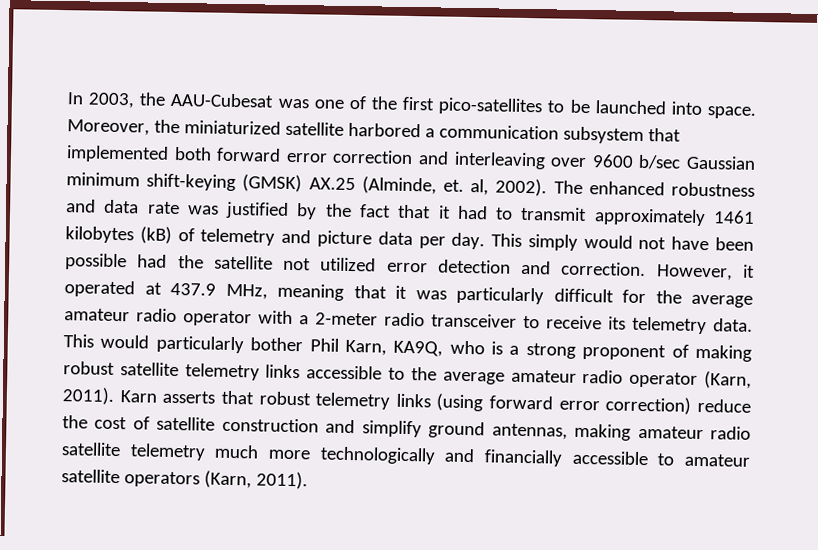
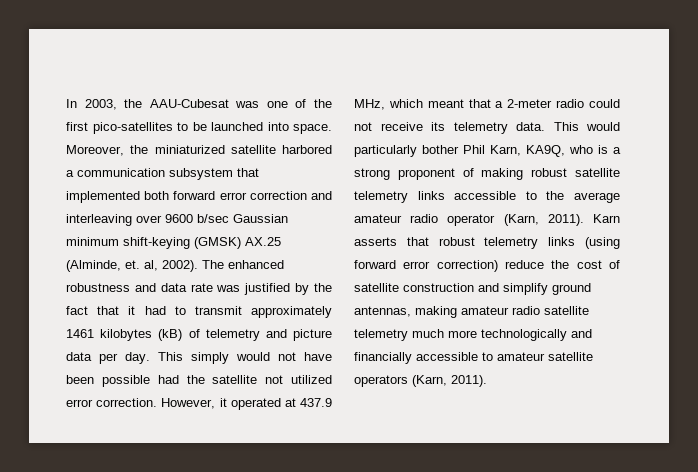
[437,259,552,275] detection and -> (93, 403) none
[277,283,753,308] [64,308,293,327] meaning that it was particularly difficult for the average amateur radio operator with -> [388,99,491,108] which meant that
[431,313,540,329] transceiver to -> [589,99,620,108] [354,122,372,131] could not

